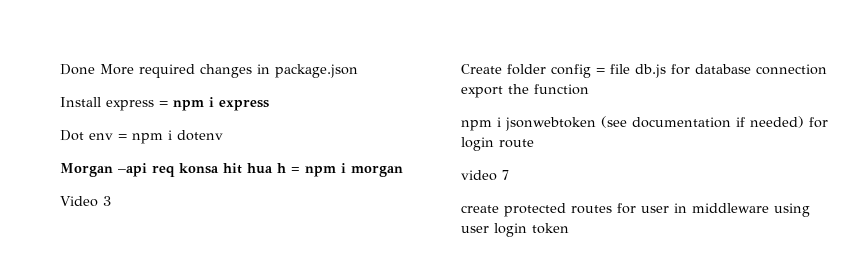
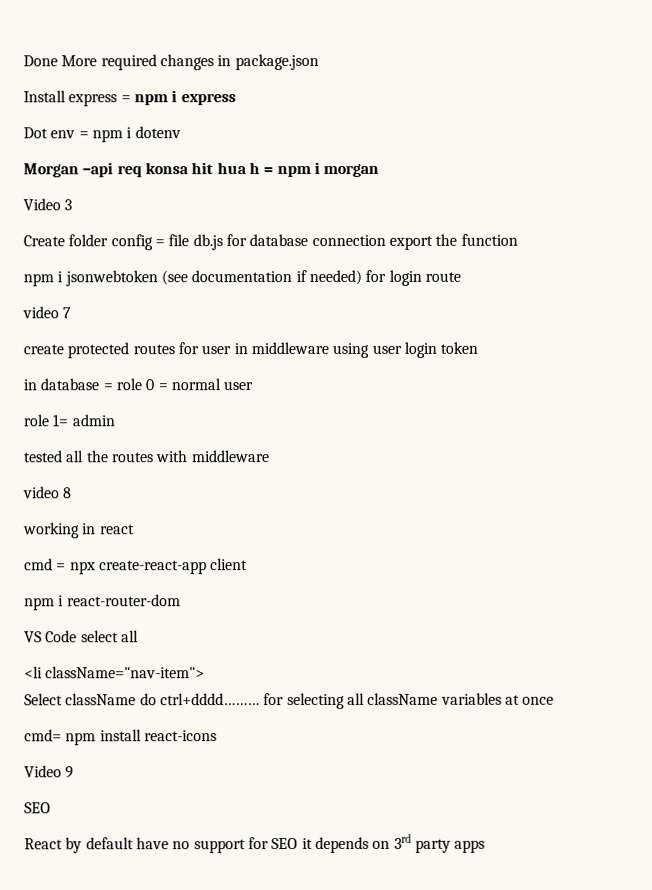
(569, 228) none -> [23,378,254,391] [23,414,115,427] [24,450,270,463] [23,486,73,499] [23,522,135,539] [24,558,249,575] [24,594,181,611] [24,630,139,643] [24,666,206,679] [24,692,555,710] [24,729,217,746] [24,765,75,779] [24,802,51,814] [24,833,486,854] // in database = role 0 = normal user // role 1= admin // tested all the routes with middleware // video 8 // working in react // cmd = npx create-react-app client // npm i react-router-dom // VS Code select all // <li className="nav-item"> // Select className do ctrl+dddd……… for selecting all className variables at once // cmd= npm install react-icons // Video 9 // SEO // React by default have no support for SEO it depends on 3rd party apps

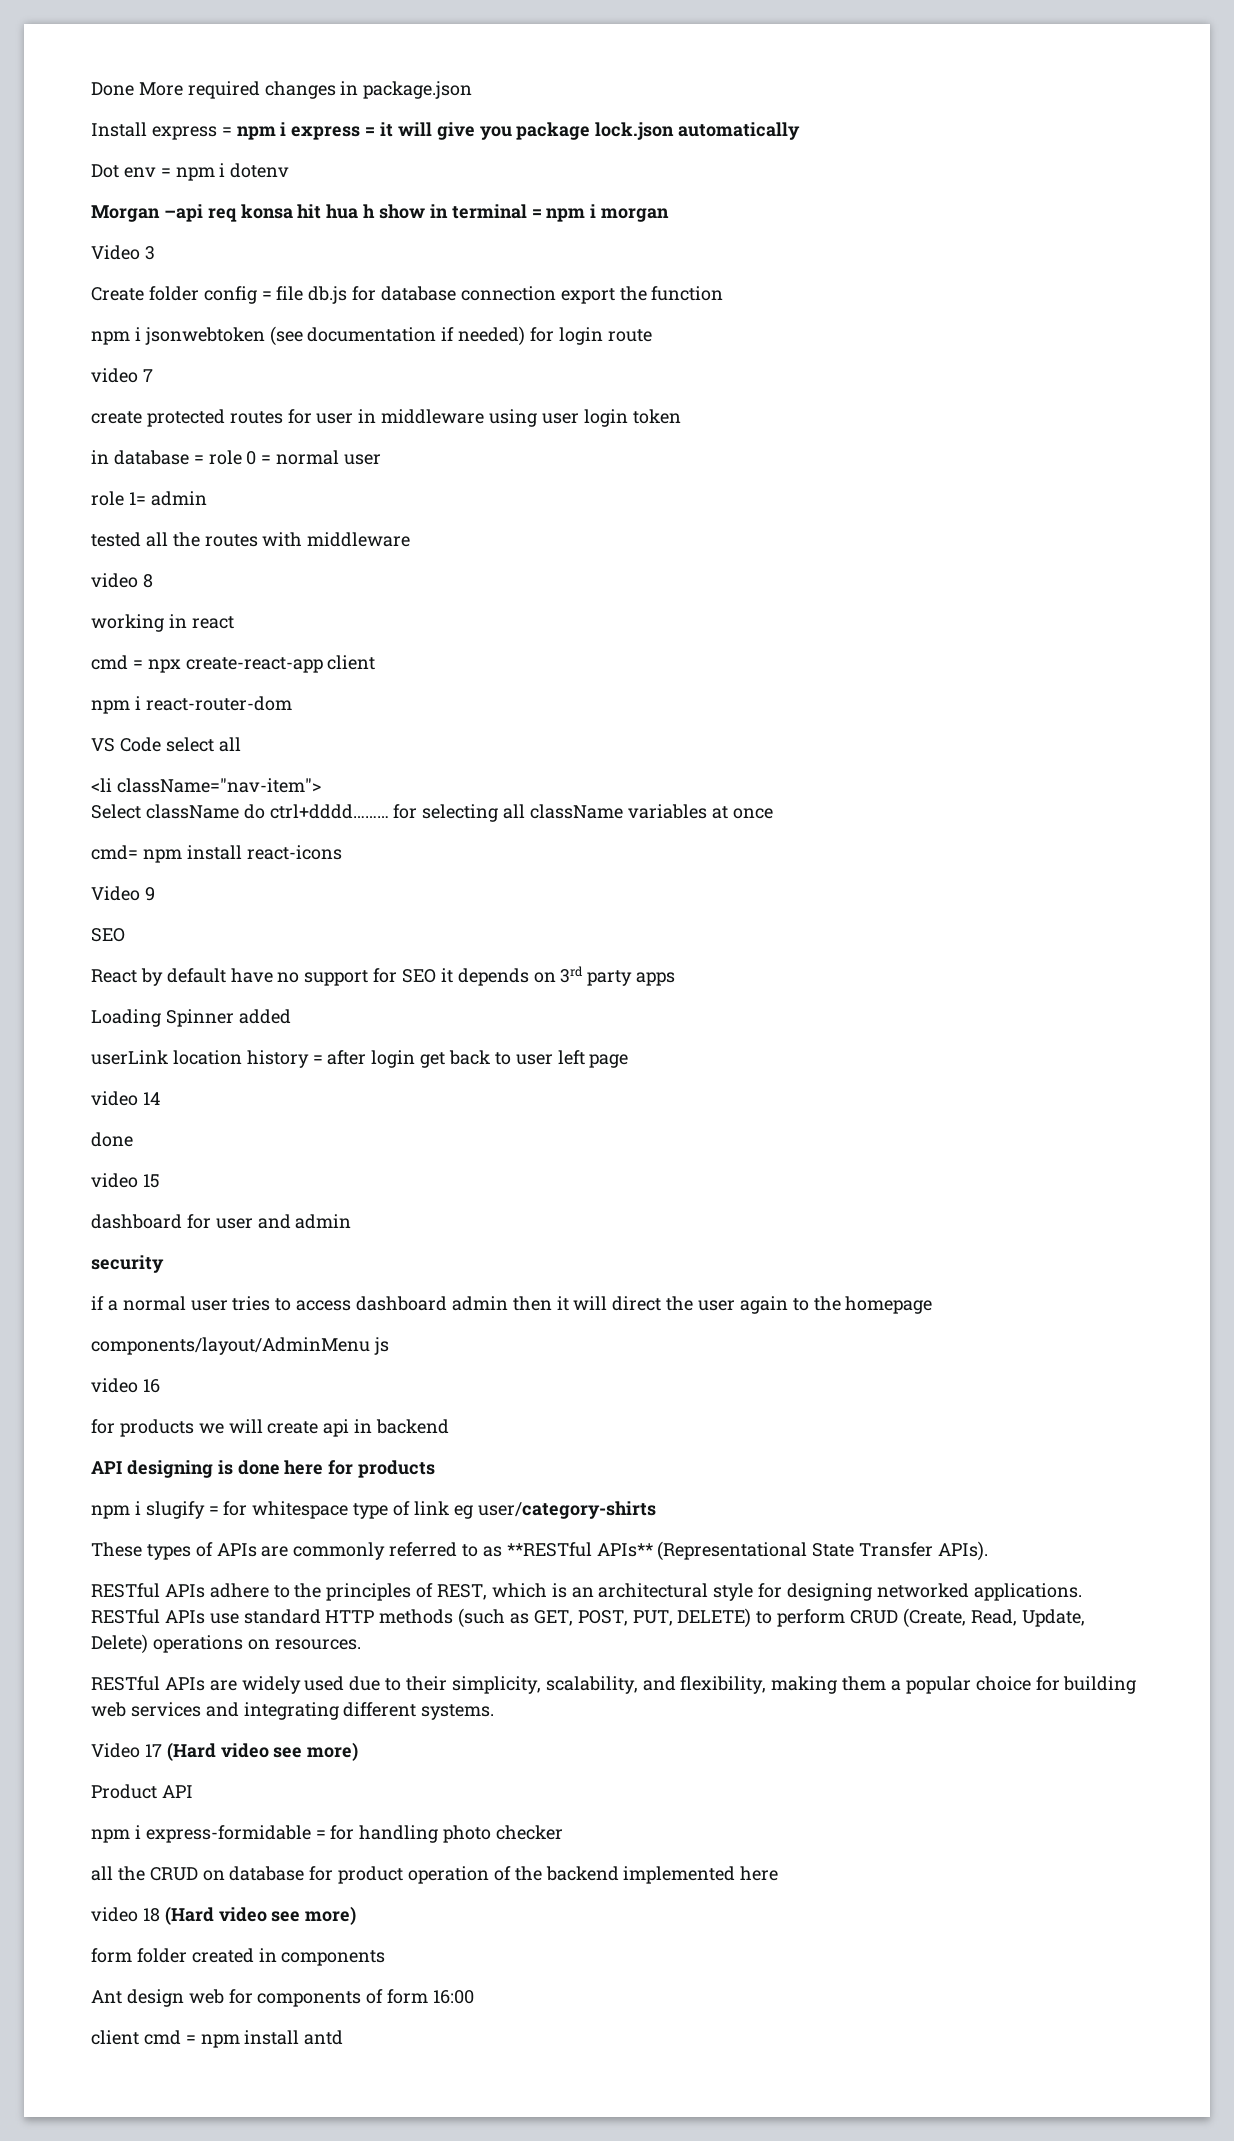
(236, 99) none -> [365,122,801,140] = it will give you package lock.json automatically
(260, 168) none -> [379,204,527,219] show in terminal
(486, 846) none -> [91,1009,291,1027] [91,1050,629,1068] [91,1091,160,1106] [91,1132,133,1147] [91,1173,160,1188] [91,1214,352,1229] [91,1255,164,1273] [91,1296,933,1314] [91,1337,389,1355] [91,1378,160,1393] [91,1419,450,1437] [91,1460,436,1478] [91,1501,656,1519] [91,1541,989,1561] [91,1583,1082,1601] [91,1608,1085,1628] [91,1634,361,1654] [91,1676,1137,1694] [91,1702,495,1720] [91,1742,359,1761] [91,1784,193,1799] [91,1825,564,1843] [91,1866,779,1884] [91,1906,357,1925] [91,1948,386,1966] [91,1989,475,2007] [91,2030,344,2048] // Loading Spinner added // userLink location history = after login get back to user left page // video 14 // done // video 15 // dashboard for user and admin // security // if a normal user tries to access dashboard admin then it will direct the user again to the homepage // components/layout/AdminMenu js // video 16 // for products we will create api in backend // API designing is done here for products // npm i slugify = for whitespace type of link eg user/category-shirts // These types of APIs are commonly referred to as **RESTful APIs** (Representational State Transfer APIs). // RESTful APIs adhere to the principles of REST, which is an architectural style for designing networked applications. RESTful APIs use standard HTTP methods (such as GET, POST, PUT, DELETE) to perform CRUD (Create, Read, Update, Delete) operations on resources. // RESTful APIs are widely used due to their simplicity, scalability, and flexibility, making them a popular choice for building web services and integrating different systems. // Video 17 (Hard video see more) // Product API // npm i express-formidable = for handling photo checker // all the CRUD on database for product operation of the backend implemented here // video 18 (Hard video see more) // form folder created in components // Ant design web for components of form 16:00 // client cmd = npm install antd

